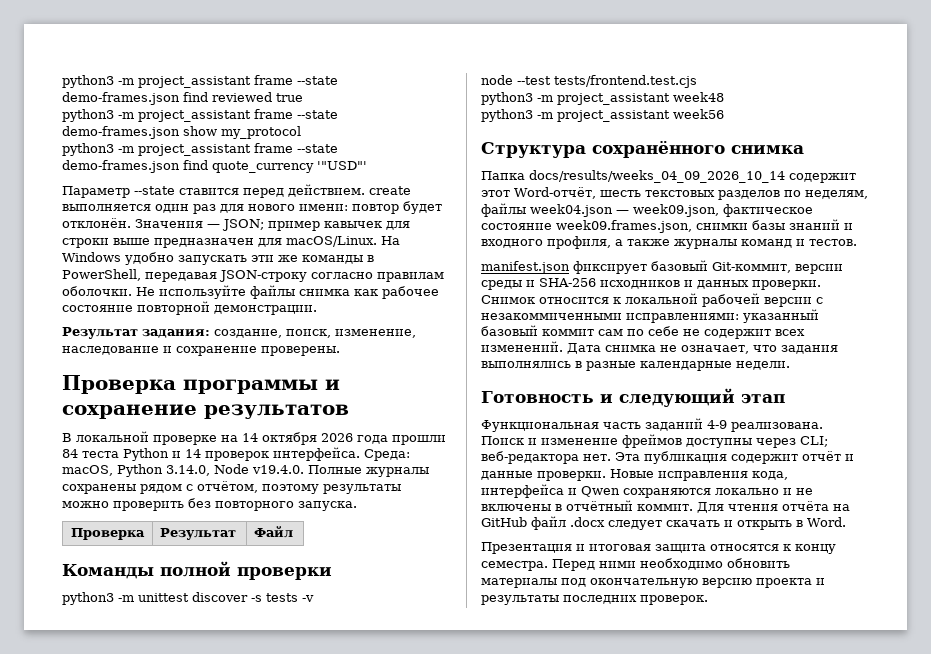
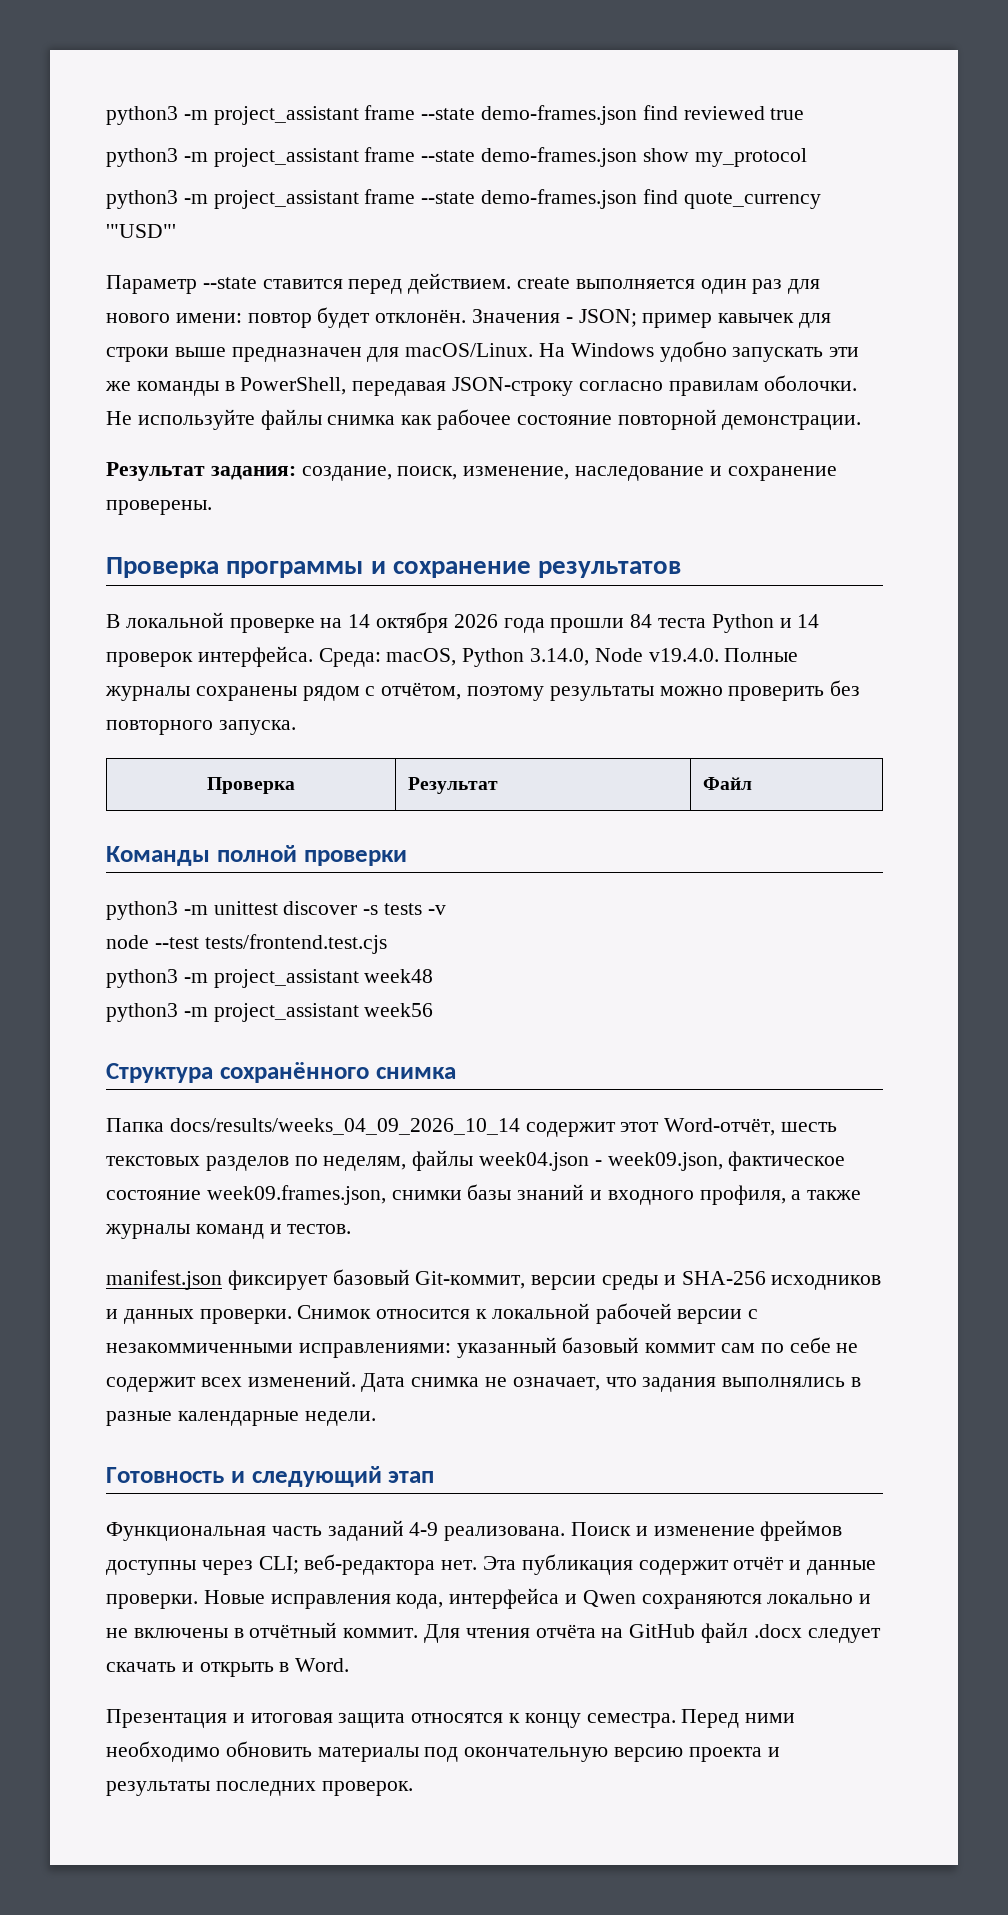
[207,224,220,228] — -> [565,317,573,323] -
[616,210,629,214] — -> [594,1160,602,1166] -

